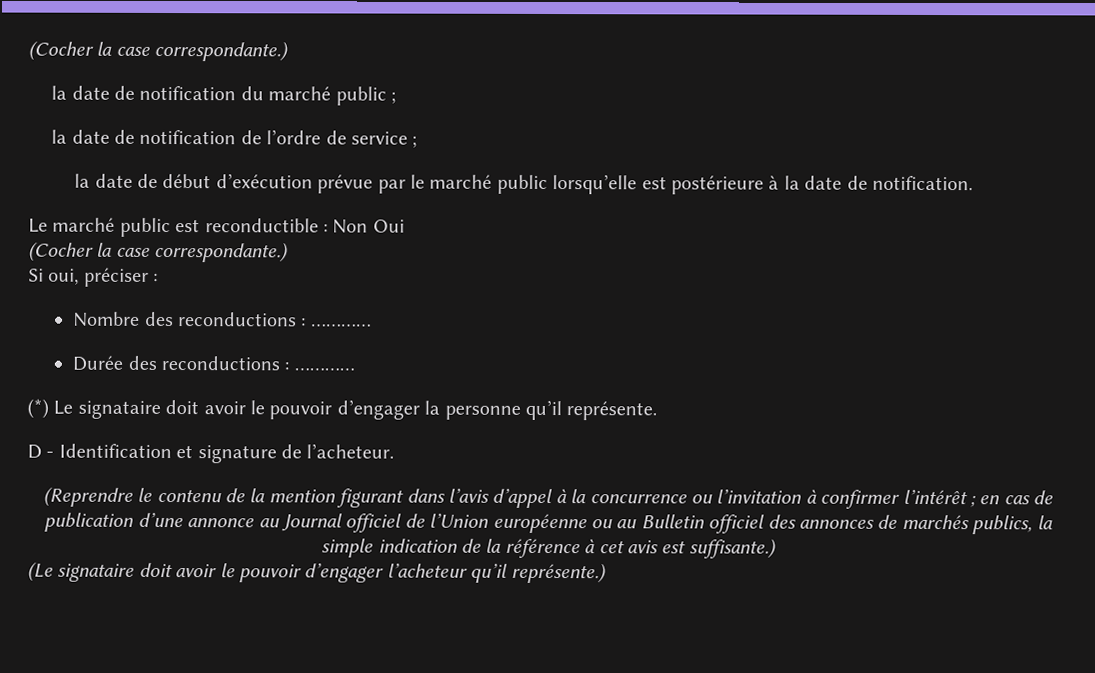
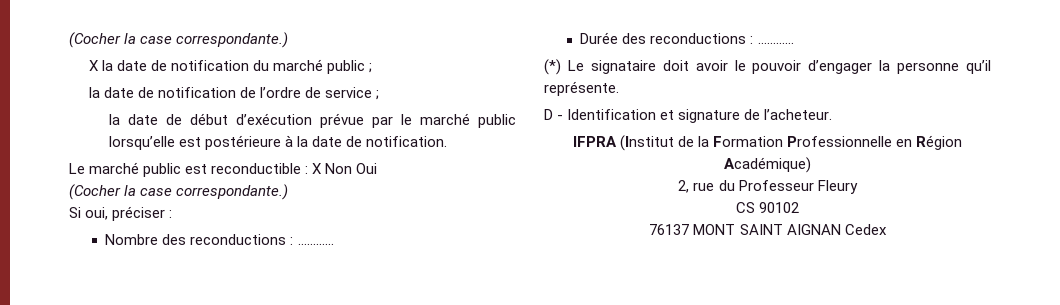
[28,40,290,62] (Cocher la case correspondante.) // -> [69,32,289,48] [88,60,99,71] (Cocher la case correspondante.) // X
(328, 228) none -> [312,163,323,174] X
[42,486,1054,509] [44,511,1053,535] [321,538,777,559] [27,561,607,584] (Reprendre le contenu de la mention figurant dans l’avis d’appel à la concurrence ou l’invitation à confirmer l’intérêt ; en cas de publication d’une annonce au Journal officiel de l’Union européenne ou au Bulletin officiel des annonces de marchés publics, la simple indication de la référence à cet avis est suffisante.) // (Le signataire doit avoir le pouvoir d’engager l’acheteur qu’il représente.) -> [572,135,963,151] [724,157,811,173] [678,180,858,194] [735,202,800,213] [649,224,887,235] IFPRA (Institut de la Formation Professionnelle en Région Académique) // 2, rue du Professeur Fleury // CS 90102 // 76137 MONT SAINT AIGNAN Cedex

